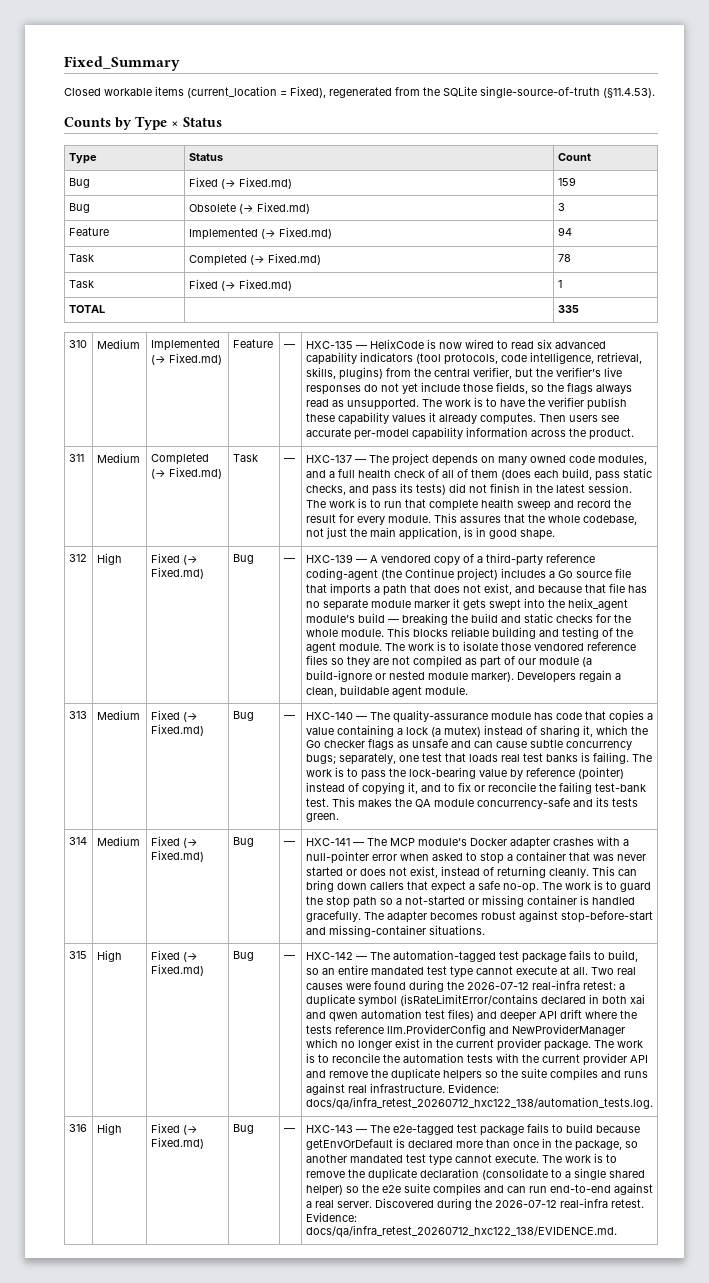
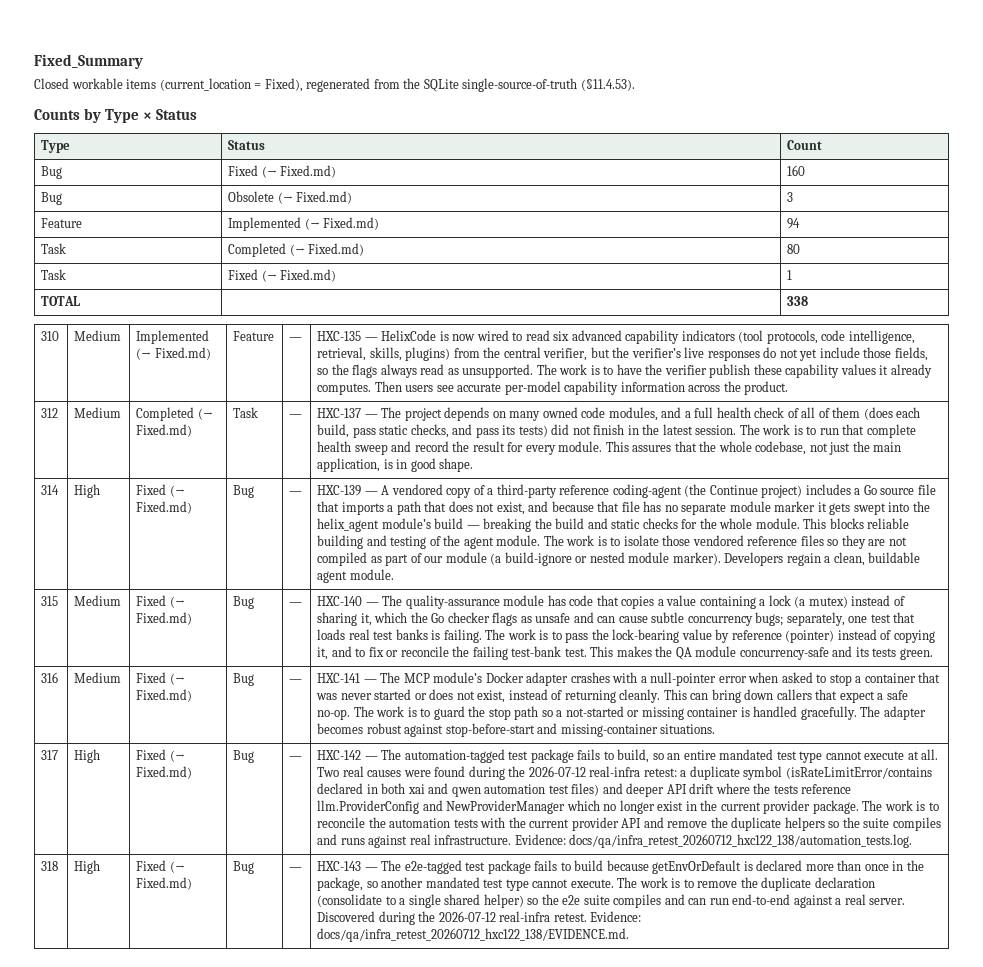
[557,177,576,186] 159 -> [787,165,806,176] 160
[557,254,571,262] 78 -> [787,244,801,254] 80
[557,305,579,313] 335 -> [787,296,809,306] 338
[68,454,84,462] 311 -> [41,408,59,418] 312
[68,554,87,562] 312 -> [41,485,60,495] 314
[68,711,87,719] 313 -> [41,596,59,606] 315
[68,837,87,845] 314 -> [41,672,59,683] 316
[68,951,87,959] 315 -> [41,750,59,760] 317
[68,1124,87,1132] 316 -> [41,861,59,871] 318

